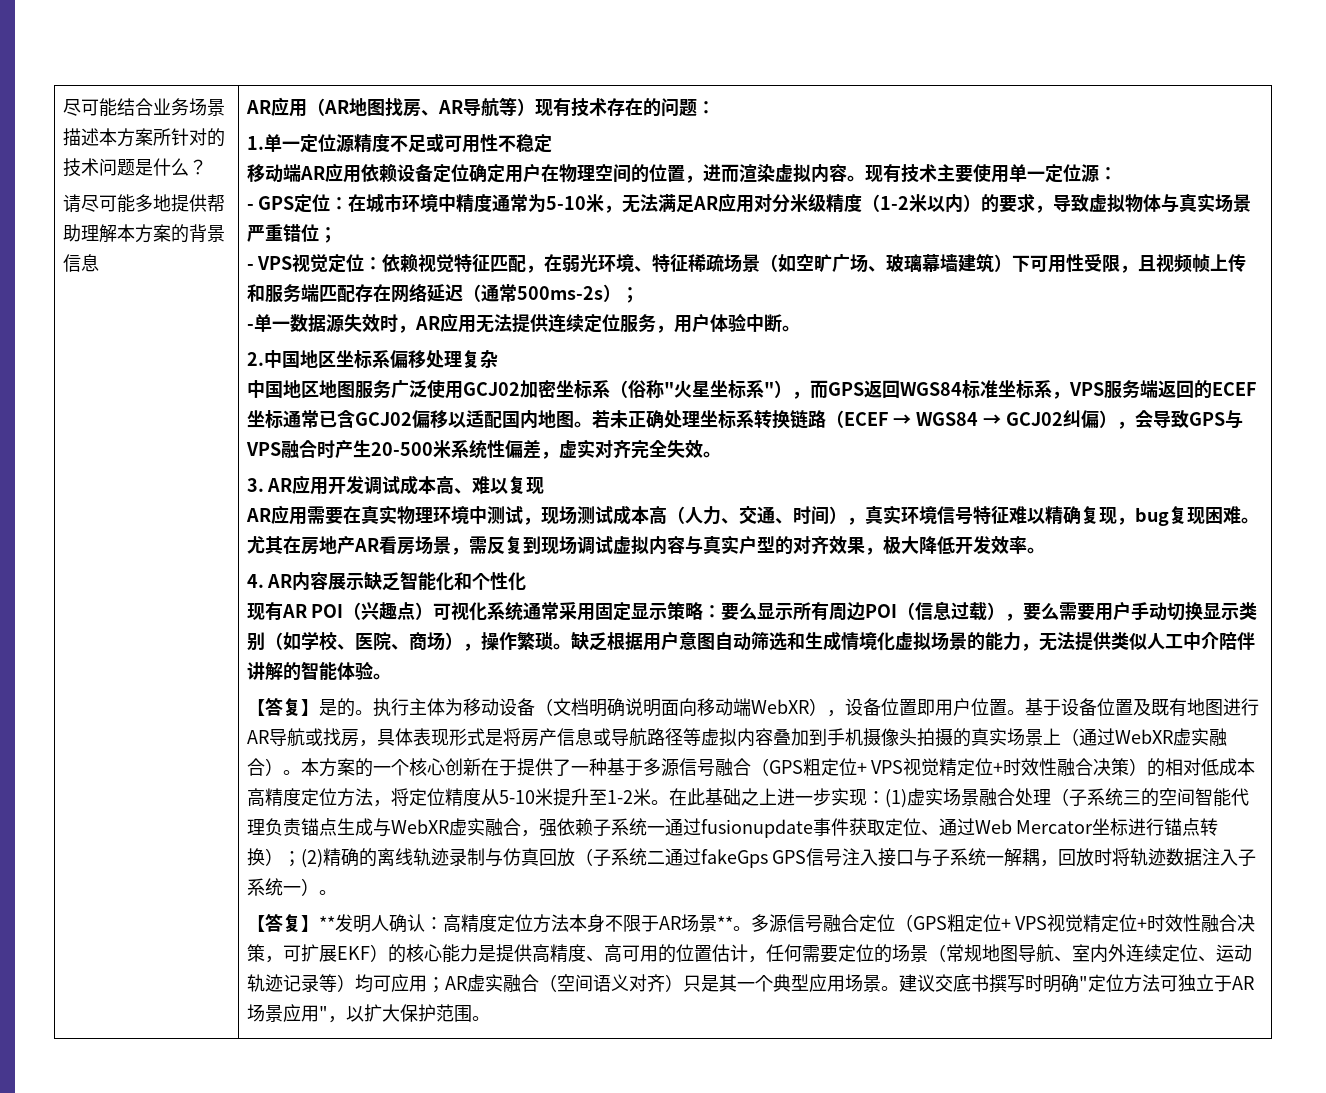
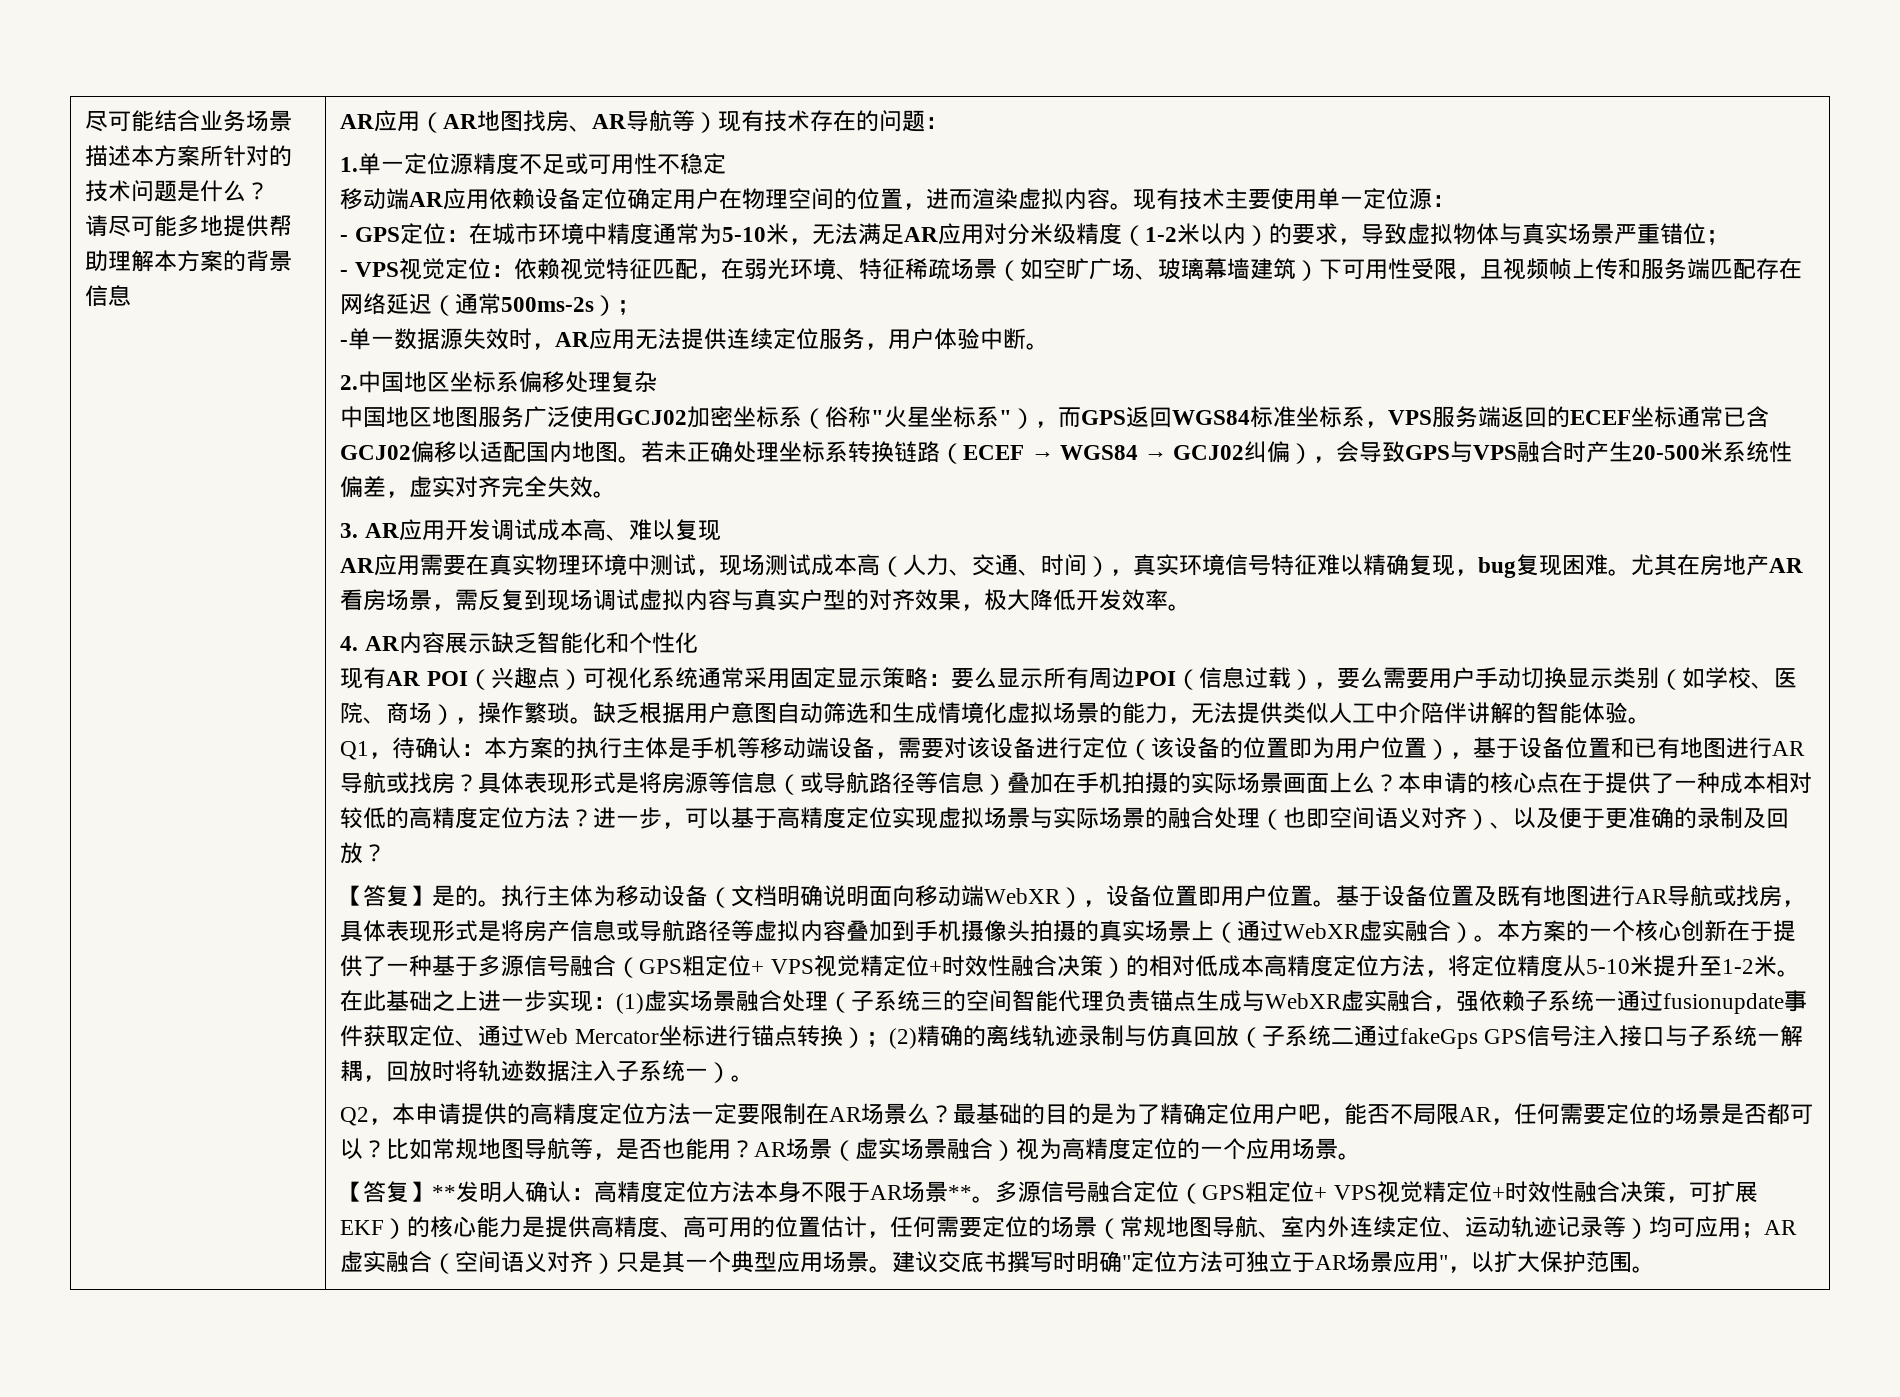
(391, 676) none -> [340,737,1806,760] [340,772,1813,795] [340,807,1790,830] [340,842,387,864] // Q1，待确认：本方案的执行主体是手机等移动端设备，需要对该设备进行定位（该设备的位置即为用户位置），基于设备位置和已有地图进行AR导航或找房？具体表现形式是将房源等信息（或导航路径等信息）叠加在手机拍摄的实际场景画面上么？本申请的核心点在于提供了一种成本相对较低的高精度定位方法？进一步，可以基于高精度定位实现虚拟场景与实际场景的融合处理（也即空间语义对齐）、以及便于更准确的录制及回放？
(337, 892) none -> [340,1103,1814,1126] [340,1138,1362,1161] // Q2，本申请提供的高精度定位方法一定要限制在AR场景么？最基础的目的是为了精确定位用户吧，能否不局限AR，任何需要定位的场景是否都可以？比如常规地图导航等，是否也能用？AR场景（虚实场景融合）视为高精度定位的一个应用场景。

